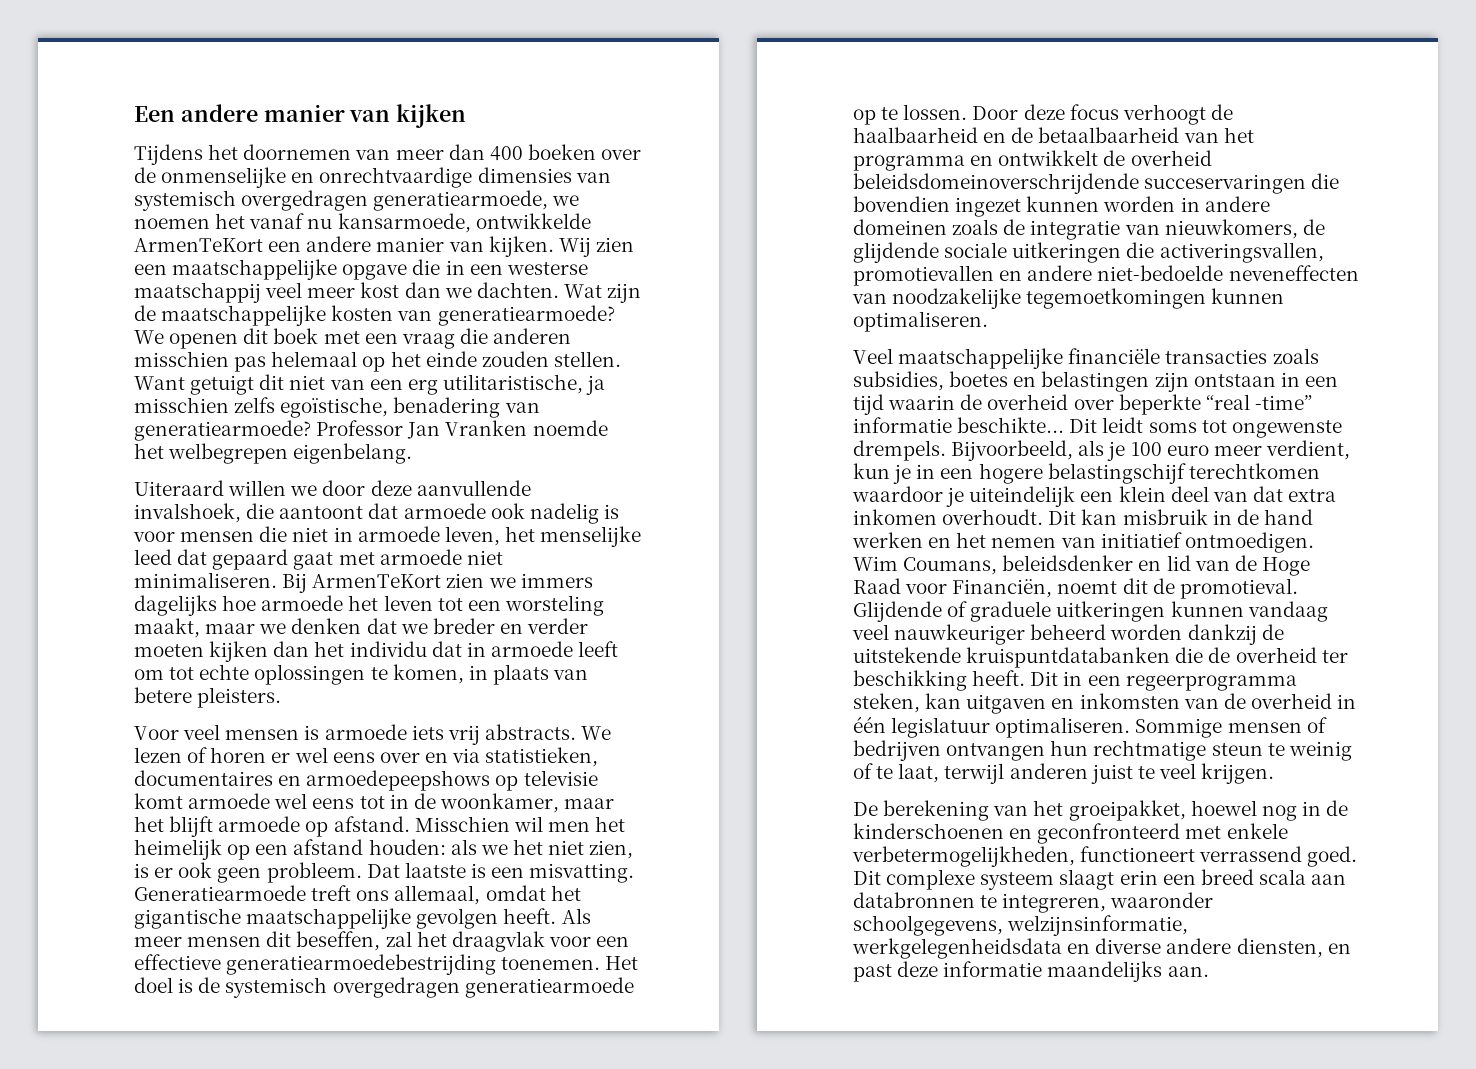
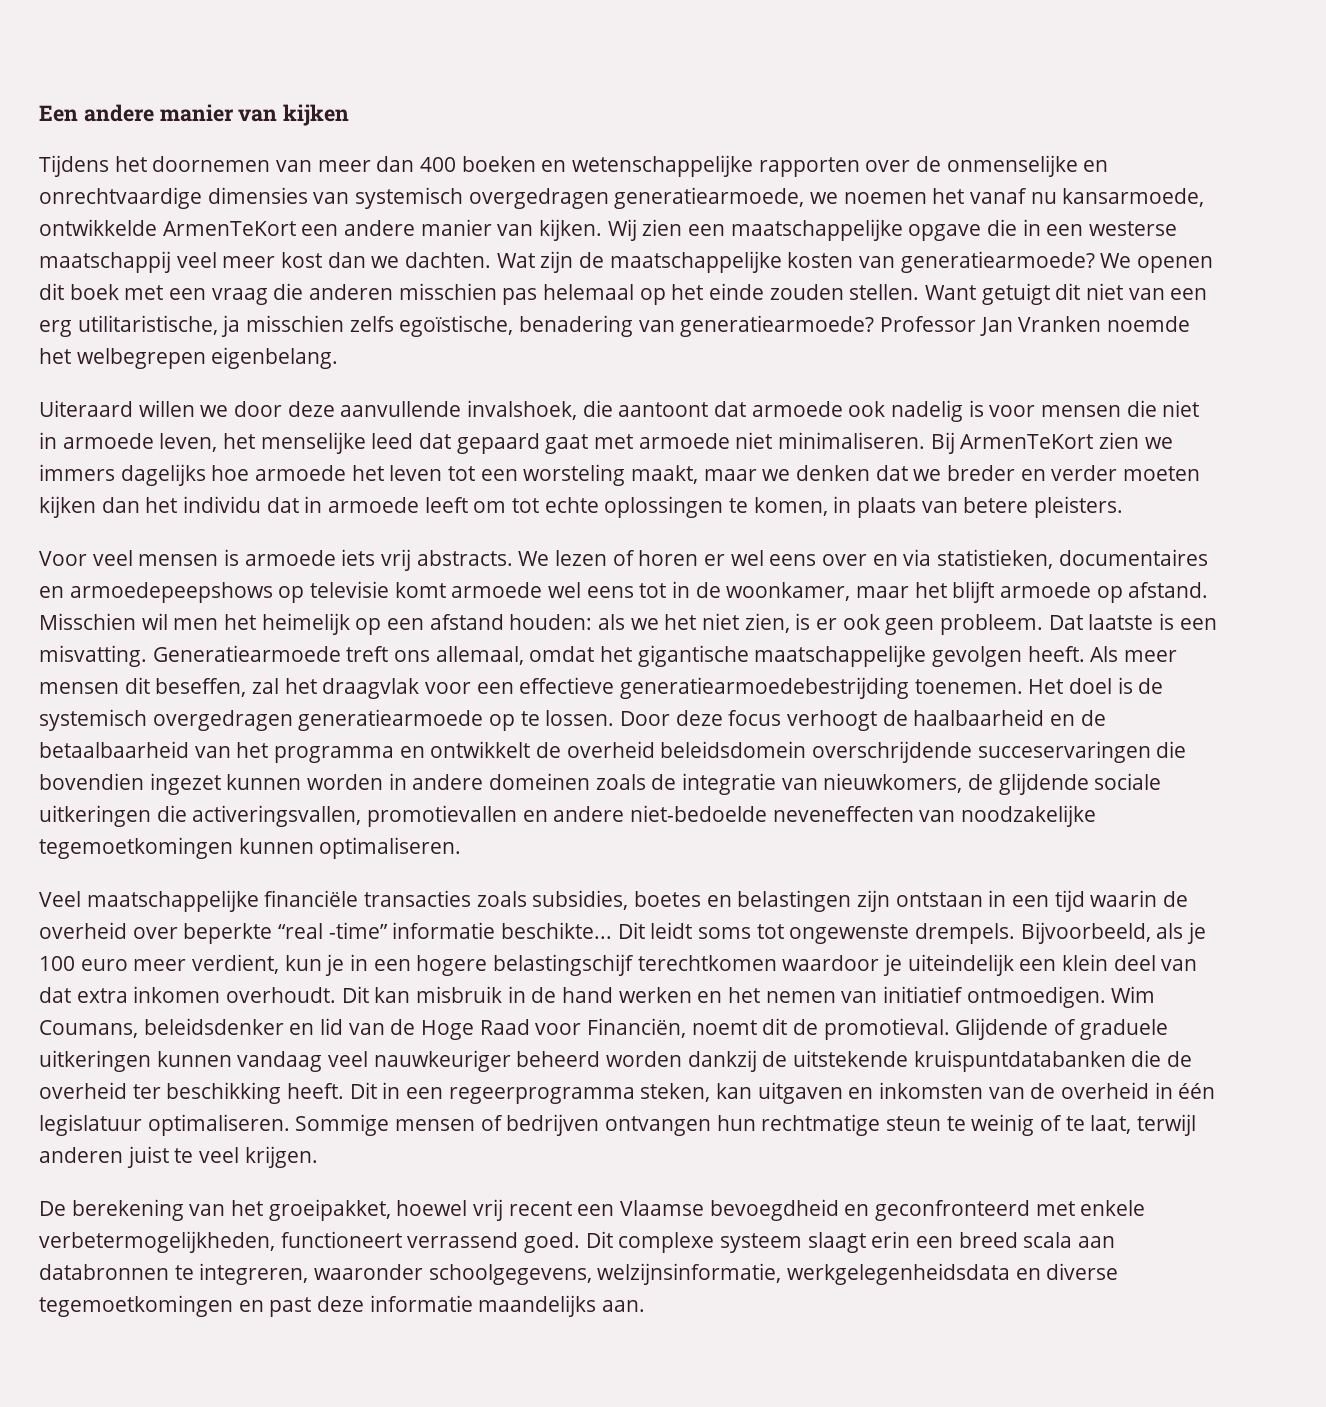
(596, 152) none -> [541,155,860,177] en wetenschappelijke rapporten
[853,173,1139,194] beleidsdomeinoverschrijdende -> [660,741,973,763] beleidsdomein overschrijdende
[1261,800,1349,821] [853,823,1004,839] nog in de kinderschoenen -> [473,1199,839,1221] vrij recent een Vlaamse bevoegdheid
[1166,938,1323,958] andere diensten, -> [39,1295,233,1317] tegemoetkomingen

